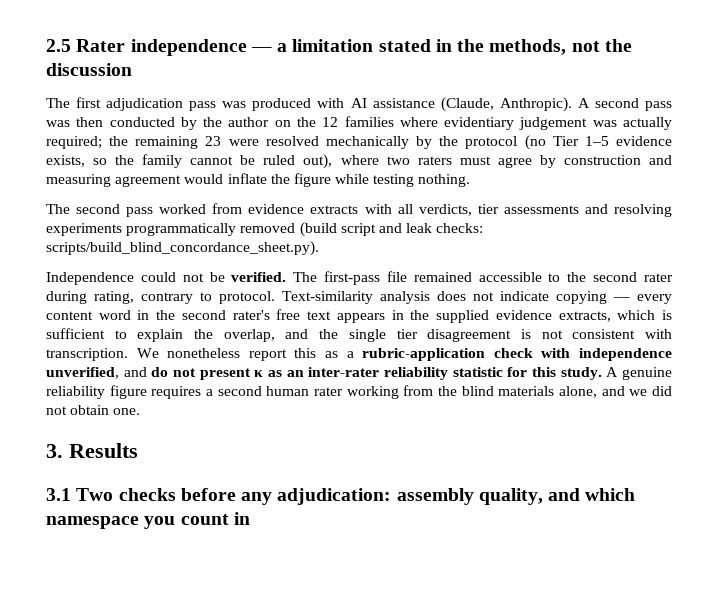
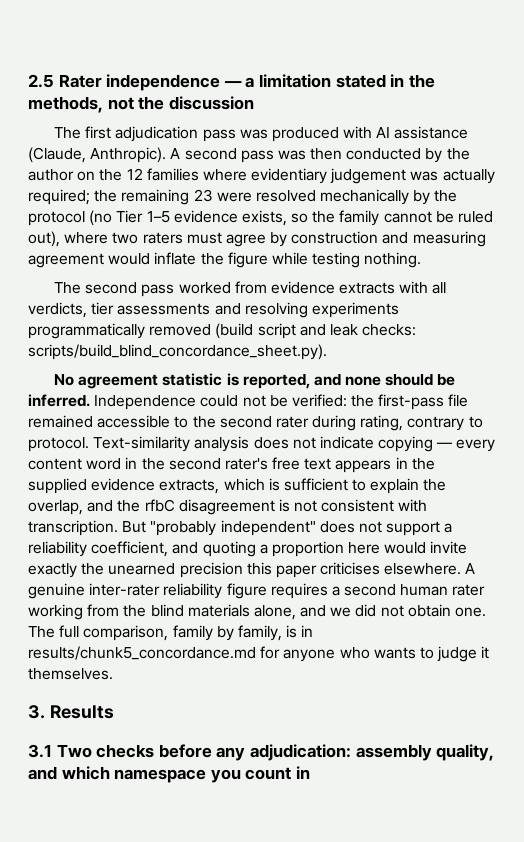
(319, 248) none -> [53,373,456,389] [28,394,90,407] No agreement statistic is reported, and none should be inferred.
[231,272,318,282] verified. The -> [291,394,375,407] verified: the
[348,329,418,342] single tier -> [144,499,175,512] rfbC
[136,348,673,361] [46,367,602,380] We nonetheless report this as a rubric-application check with independence unverified, and do not present κ as an inter-rater reliability statistic for this study. -> [122,520,453,536] [28,541,468,557] [28,562,462,578] But "probably independent" does not support a reliability coefficient, and quoting a proportion here would invite exactly the unearned precision this paper criticises elsewhere.
(672, 373) none -> [89,583,161,596] inter-rater
(141, 411) none -> [28,625,314,641] [28,646,490,662] [28,668,113,680] The full comparison, family by family, is in results/chunk5_concordance.md for anyone who wants to judge it themselves.

